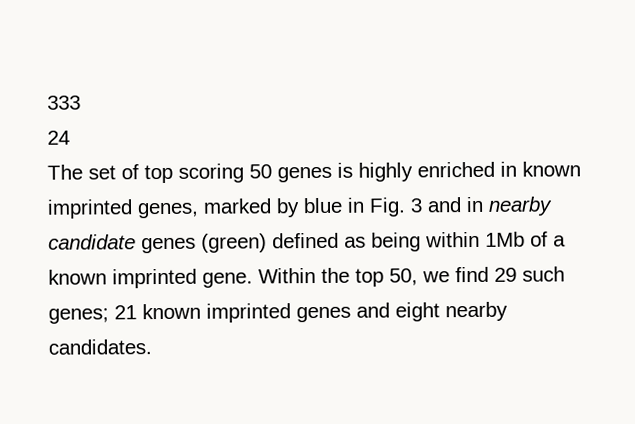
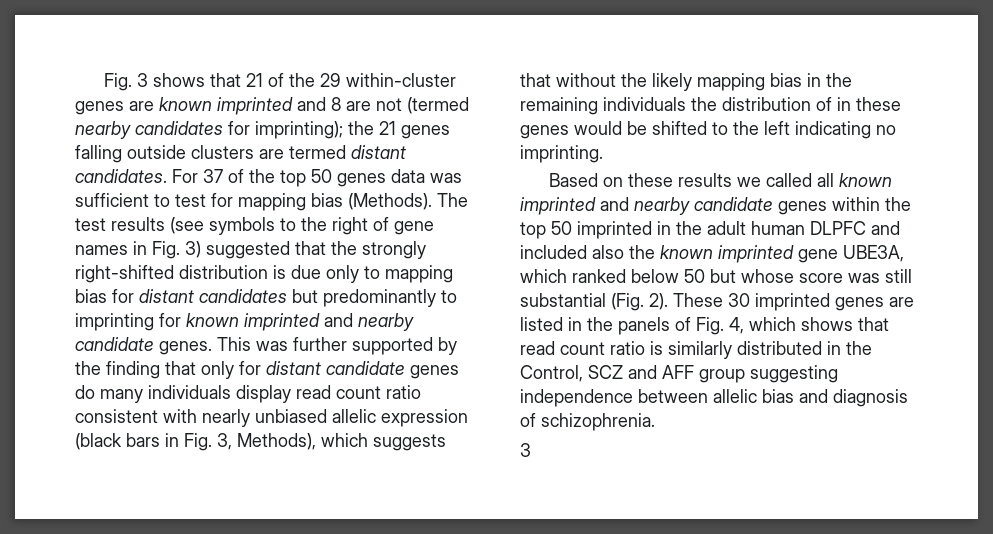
[47,95,81,110] [47,130,70,145] [47,161,581,184] [47,196,553,219] [48,231,566,254] [48,266,565,289] [48,301,508,324] [48,339,152,355] 333 // 24 // The set of top scoring 50 genes is highly enriched in known imprinted genes, marked by blue in Fig. 3 and in nearby candidate genes (green) defined as being within 1Mb of a known imprinted gene. Within the top 50, we find 29 such genes; 21 known imprinted genes and eight nearby candidates. -> [104,73,457,91] [75,97,469,115] [75,121,450,139] [75,145,406,163] [75,169,462,187] [75,193,468,211] [75,217,434,235] [75,241,426,259] [75,265,453,283] [75,289,457,307] [75,313,414,331] [75,337,457,355] [75,361,459,379] [75,385,421,403] [75,409,468,427] [75,433,446,451] [520,73,852,91] [520,97,901,115] [520,121,896,139] [520,145,603,163] [549,173,893,187] [520,197,911,215] [520,221,900,239] [520,245,904,263] [520,269,912,283] [520,293,914,311] [520,317,889,335] [520,341,872,359] [520,365,838,383] [520,389,908,407] [520,413,655,431] [520,443,531,457] Fig. 3 shows that 21 of the 29 within-cluster genes are known imprinted and 8 are not (termed nearby candidates for imprinting); the 21 genes falling outside clusters are termed distant candidates. For 37 of the top 50 genes data was sufficient to test for mapping bias (Methods). The test results (see symbols to the right of gene names in Fig. 3) suggested that the strongly right-shifted distribution is due only to mapping bias for distant candidates but predominantly to imprinting for known imprinted and nearby candidate genes. This was further supported by the finding that only for distant candidate genes do many individuals display read count ratio consistent with nearly unbiased allelic expression (black bars in Fig. 3, Methods), which suggests that without the likely mapping bias in the remaining individuals the distribution of in these genes would be shifted to the left indicating no imprinting. // Based on these results we called all known imprinted and nearby candidate genes within the top 50 imprinted in the adult human DLPFC and included also the known imprinted gene UBE3A, which ranked below 50 but whose score was still substantial (Fig. 2). These 30 imprinted genes are listed in the panels of Fig. 4, which shows that read count ratio is similarly distributed in the Control, SCZ and AFF group suggesting independence between allelic bias and diagnosis of schizophrenia. // 3

